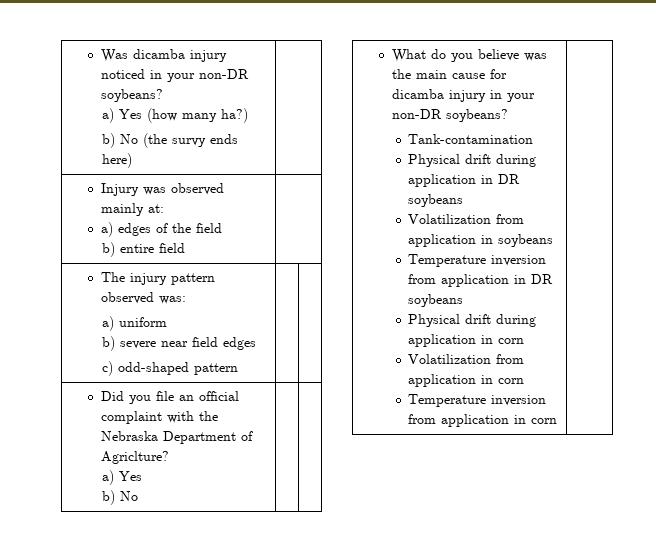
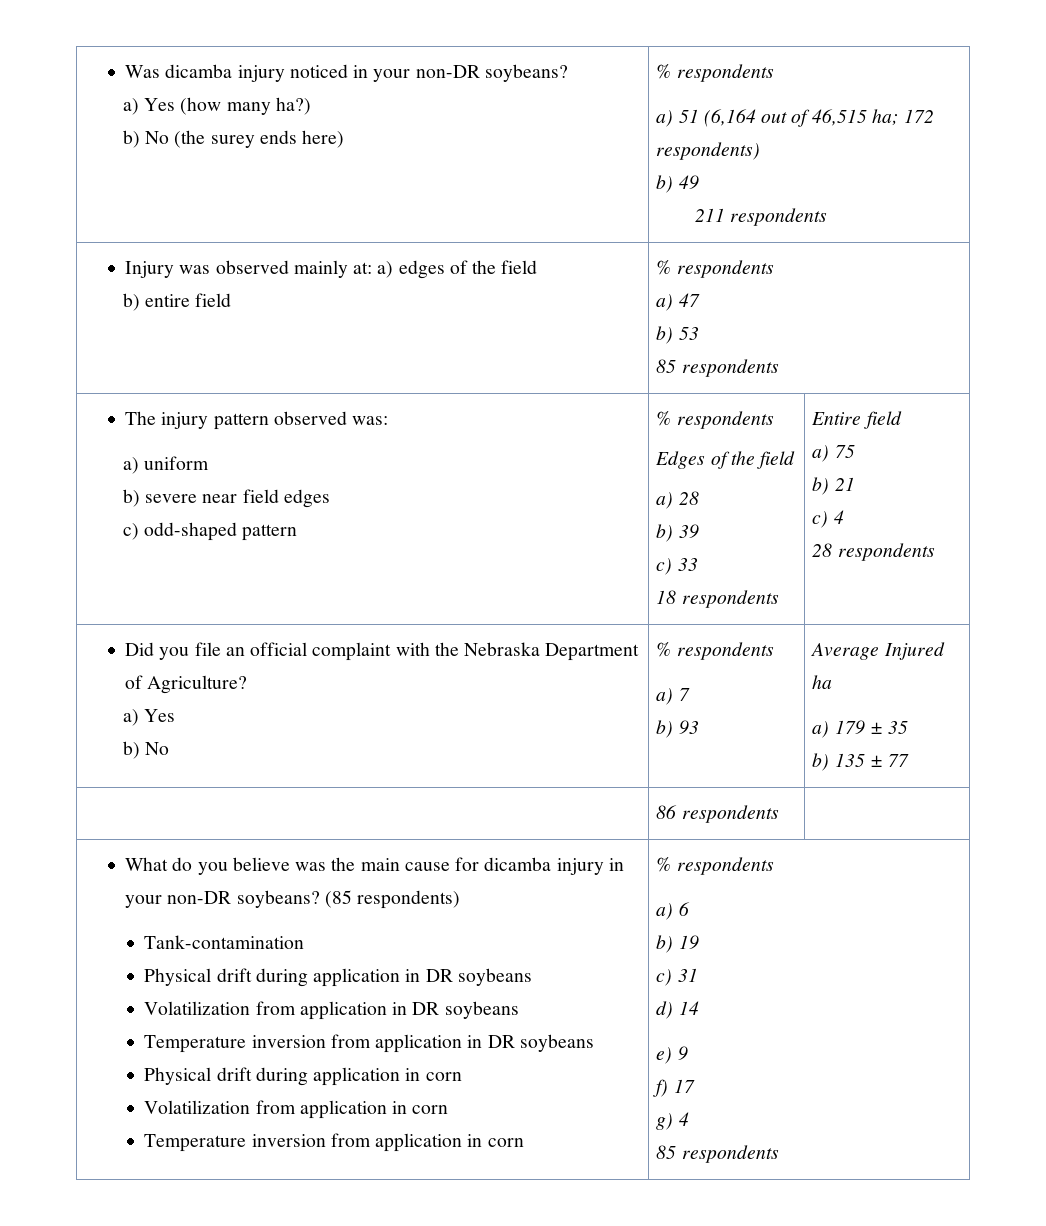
[172,138,207,147] survy -> [210,135,255,148] surey
(133, 160) none -> [656,64,774,82] [656,109,935,127] [656,142,761,160] [656,175,699,193] [694,208,828,226] % respondents // a) 51 (6,164 out of 46,515 ha; 172 respondents) // b) 49 // 211 respondents
(164, 208) // -> (373, 268) none
(186, 248) none -> [656,260,774,278] [656,293,700,311] [656,326,699,344] [656,359,779,377] % respondents // a) 47 // b) 53 // 85 respondents
(239, 369) | -> [656,411,774,429] [655,451,796,469] [656,491,699,509] [656,524,699,542] [656,558,698,575] [656,590,779,608] [811,411,902,429] [812,445,855,462] [812,477,855,495] [812,510,844,528] [812,543,935,561] % respondents // Edges of the field // a) 28 // b) 39 // c) 33 // 18 respondents | Entire field // a) 75 // b) 21 // c) 4 // 28 respondents
[100,451,169,464] Agriclture? -> [147,675,248,694] Agriculture?
(139, 496) none -> [656,642,774,660] [656,688,690,705] [656,720,699,738] [811,642,945,660] [812,675,833,689] [812,720,909,738] [812,753,910,771] [656,805,779,823] % respondents // a) 7 // b) 93 | Average Injured ha // a) 179 ± 35 // b) 135 ± 77 // | 86 respondents
(508, 115) none -> [324,890,461,909] (85 respondents)
(494, 239) none -> [412,1002,440,1015] DR
(558, 421) none -> [656,857,774,875] [656,902,690,920] [656,935,699,953] [656,968,698,986] [656,1001,699,1019] [656,1046,688,1064] [653,1079,695,1097] [656,1112,689,1130] [656,1145,779,1163] % respondents // a) 6 // b) 19 // c) 31 // d) 14 // e) 9 // f) 17 // g) 4 // 85 respondents

